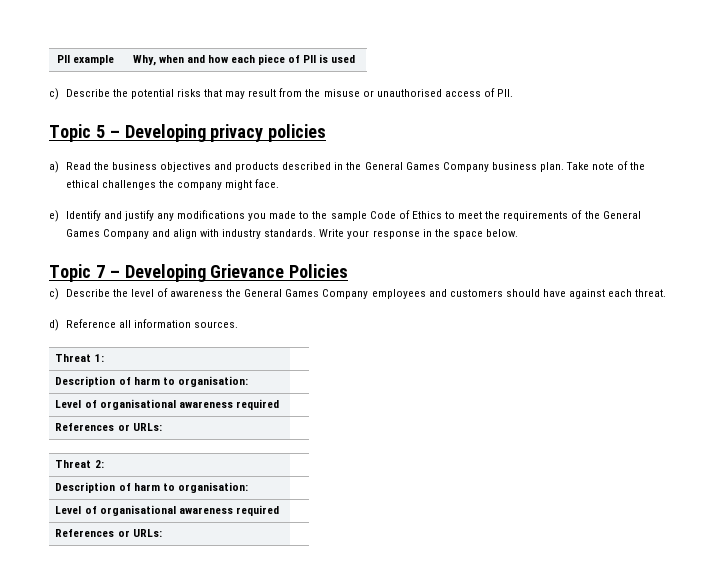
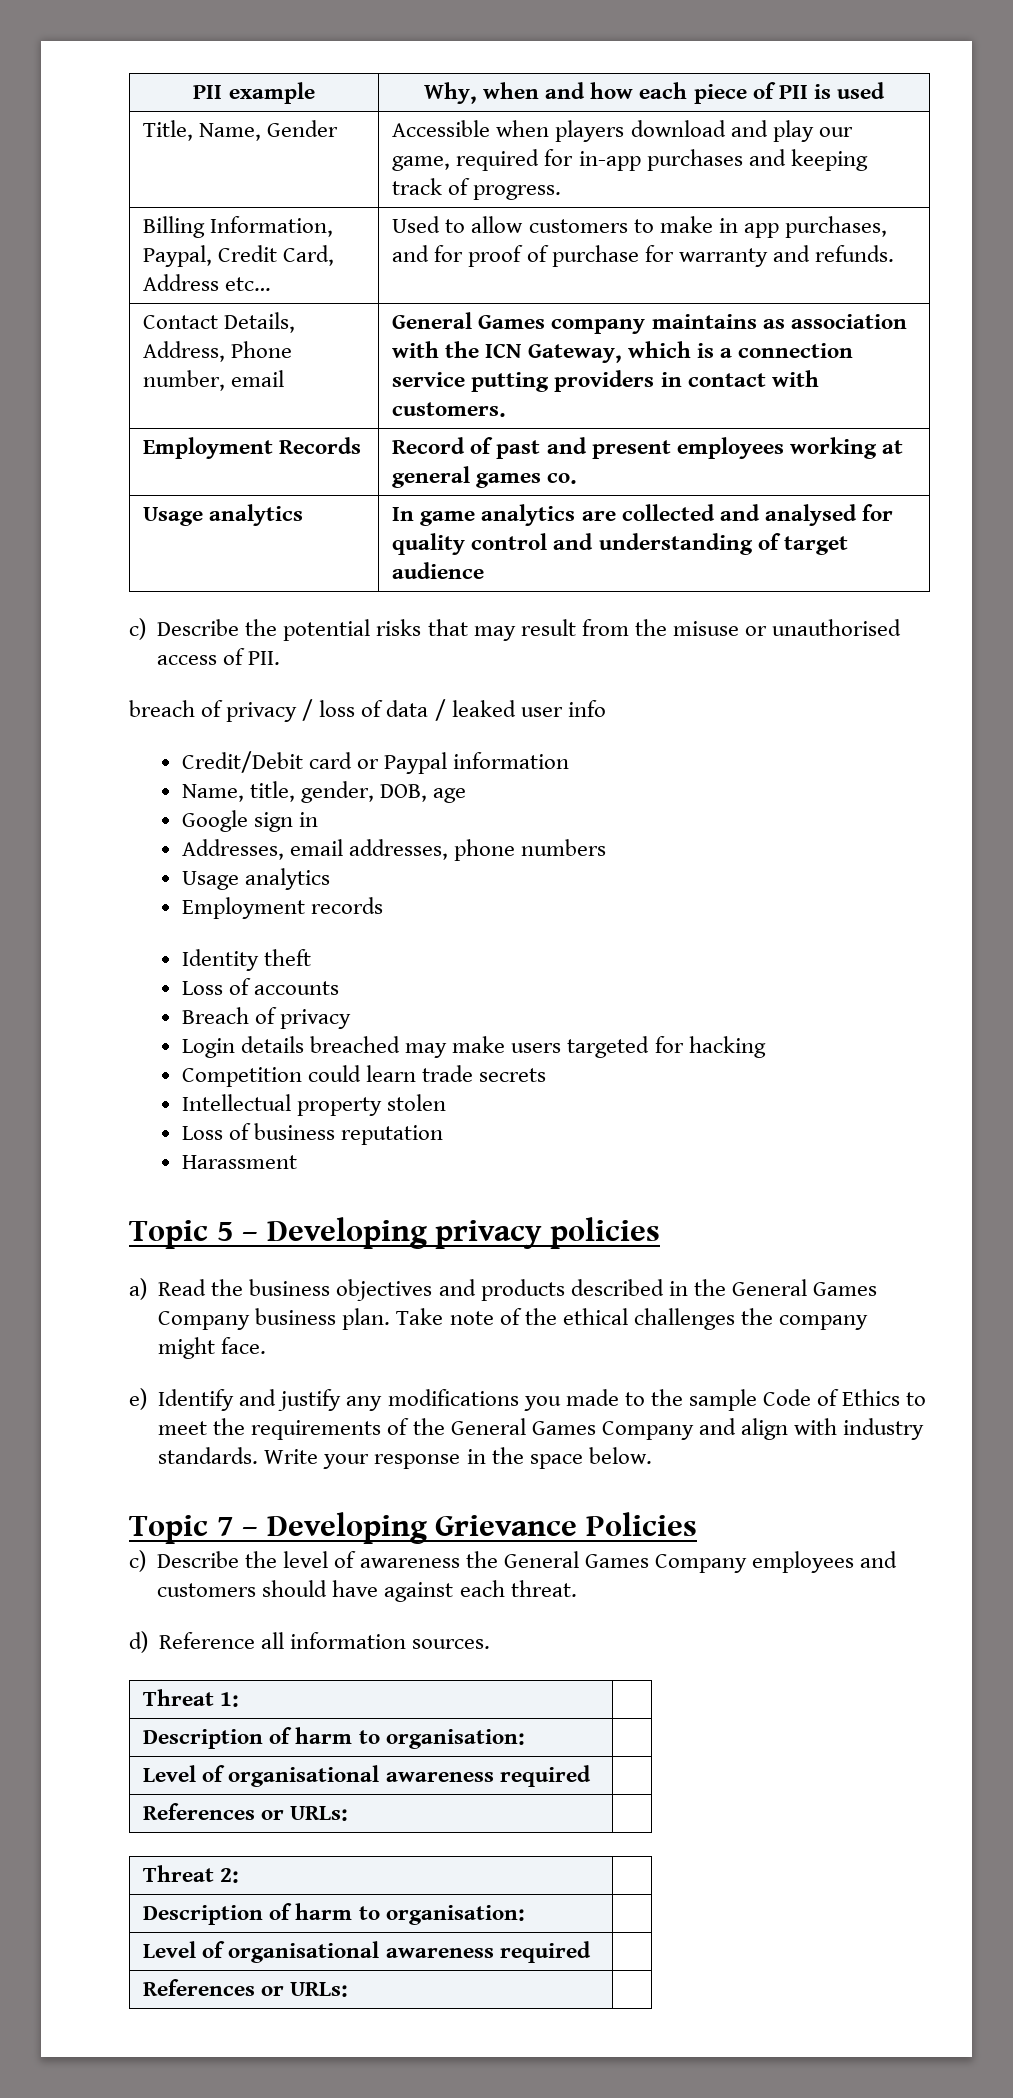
(356, 59) none -> [143,120,339,141] [392,120,853,142] [392,149,868,171] [392,178,562,200] [143,216,334,238] [143,245,335,267] [143,274,272,291] [392,216,887,238] [392,245,894,267] [143,312,296,333] [143,341,293,362] [143,370,285,391] [392,312,907,334] [392,341,853,363] [392,370,819,392] [392,402,507,417] [143,437,362,459] [392,437,903,459] [392,466,578,488] [143,504,304,526] [392,504,893,526] [392,533,848,555] [392,562,485,579] // Title, Name, Gender | Accessible when players download and play our game, required for in-app purchases and keeping track of progress. // Billing Information, Paypal, Credit Card, Address etc… | Used to allow customers to make in app purchases, and for proof of purchase for warranty and refunds. // Contact Details, Address, Phone number, email | General Games company maintains as association with the ICN Gateway, which is a connection service putting providers in contact with customers. // Employment Records | Record of past and present employees working at general games co. // Usage analytics | In game analytics are collected and analysed for quality control and understanding of target audience
(514, 93) none -> [129,699,606,722] [181,751,570,774] [181,781,467,803] [181,810,319,832] [181,839,607,861] [181,868,331,890] [181,897,384,919] [181,949,312,971] [181,978,340,995] [181,1007,352,1029] [181,1036,766,1058] [181,1065,547,1087] [181,1094,447,1116] [181,1123,444,1145] [181,1155,297,1169] // breach of privacy / loss of data / leaked user info // Credit/Debit card or Paypal information // Name, title, gender, DOB, age // Google sign in // Addresses, email addresses, phone numbers // Usage analytics // Employment records // Identity theft // Loss of accounts // Breach of privacy // Login details breached may make users targeted for hacking // Competition could learn trade secrets // Intellectual property stolen // Loss of business reputation // Harassment

